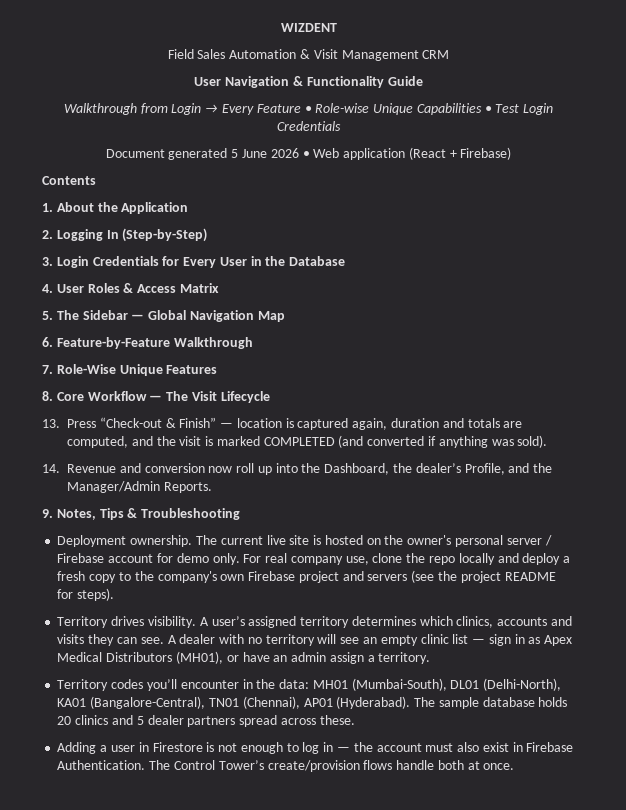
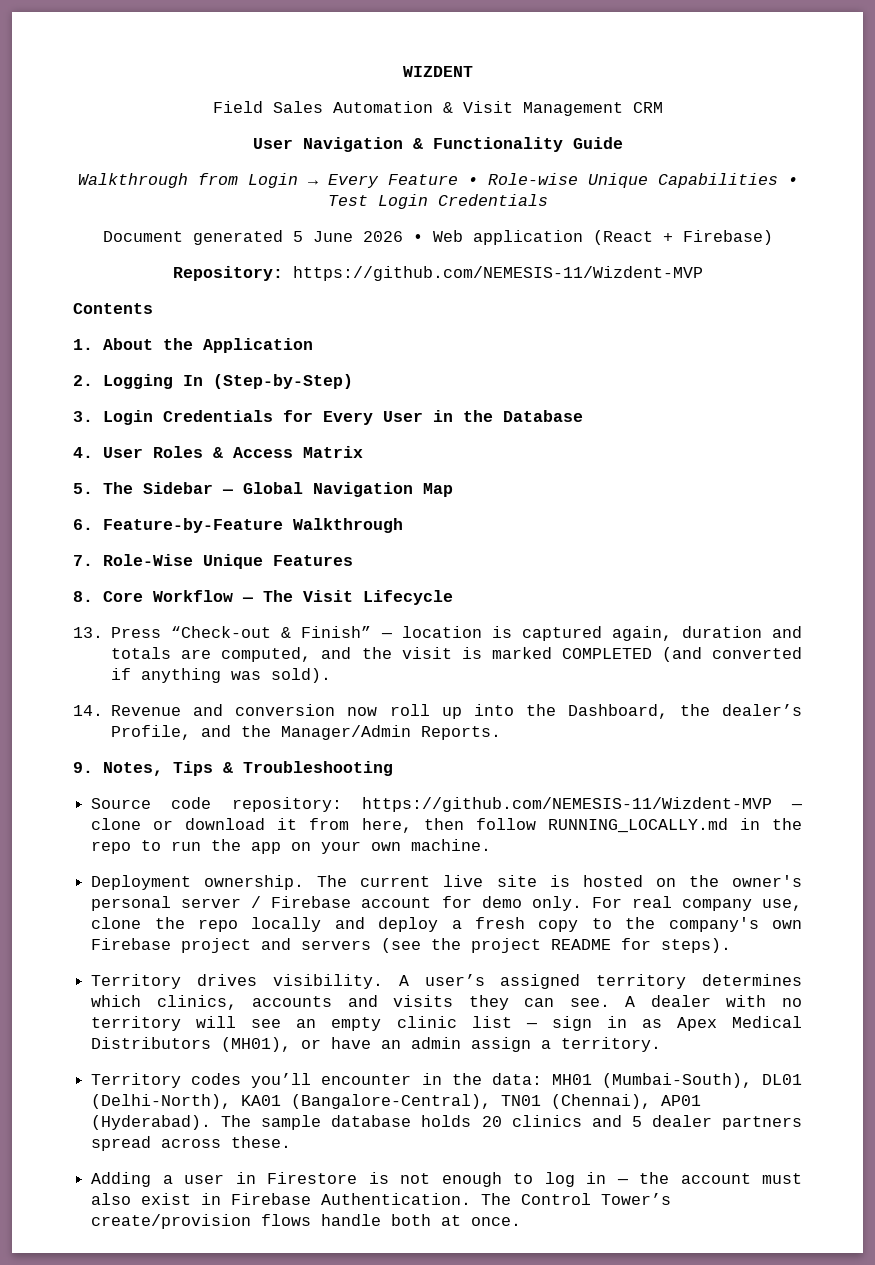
(512, 153) none -> [172,266,703,281] // Repository: https://github.com/NEMESIS-11/Wizdent-MVP
(241, 514) none -> [91,797,802,812] [91,818,802,833] [91,839,492,854] // Source code repository: https://github.com/NEMESIS-11/Wizdent-MVP — clone or download it from here, then follow RUNNING_LOCALLY.md in the repo to run the app on your own machine.

